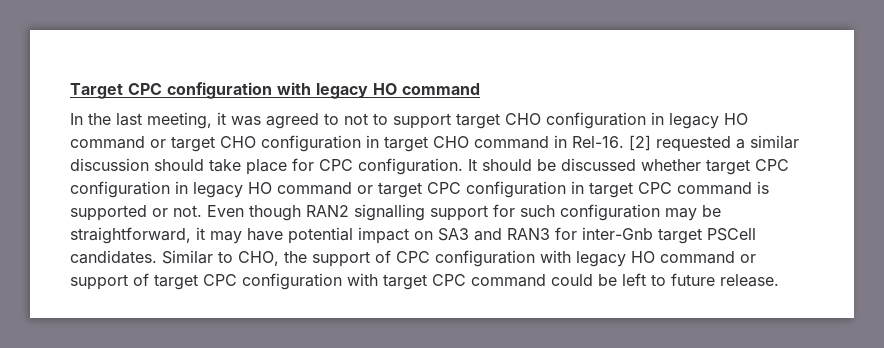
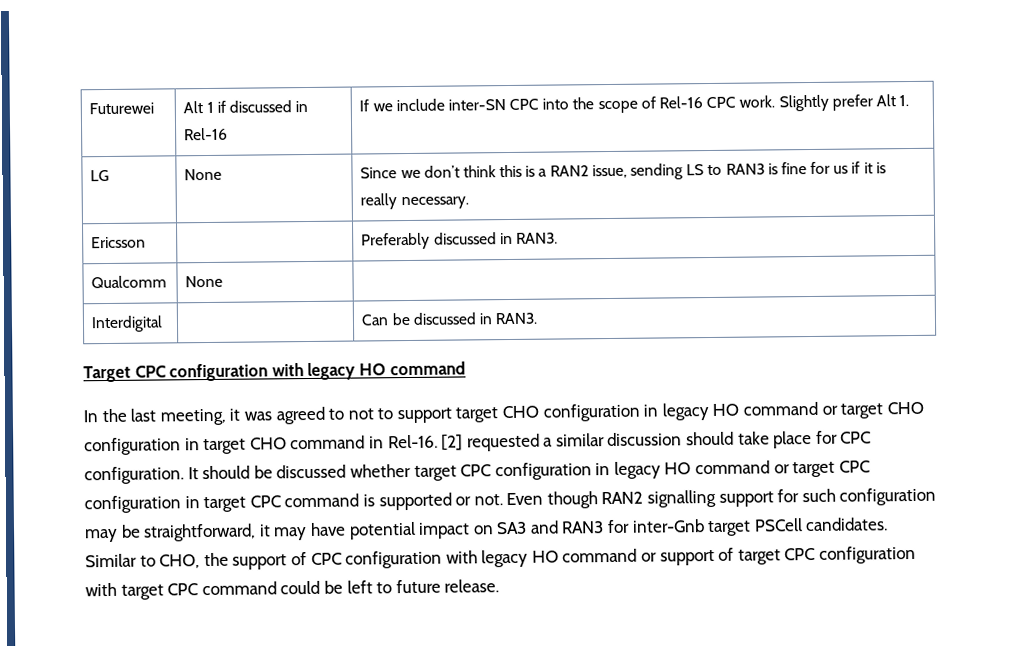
(70, 91) none -> [89,102,155,115] [183,100,309,114] [184,127,229,141] [359,94,910,114] [90,169,110,182] [184,168,223,181] [360,161,886,180] [360,193,469,210] [91,236,147,249] [361,232,558,250] [91,275,168,289] [185,275,224,288] [91,315,164,333] [361,312,539,326] Futurewei | Alt 1 if discussed in Rel-16 | If we include inter-SN CPC into the scope of Rel-16 CPC work. Slightly prefer Alt 1. // LG | None | Since we don’t think this is a RAN2 issue, sending LS to RAN3 is fine for us if it is really necessary. // Ericsson | | Preferably discussed in RAN3. // Qualcomm | None | // Interdigital | | Can be discussed in RAN3. //

